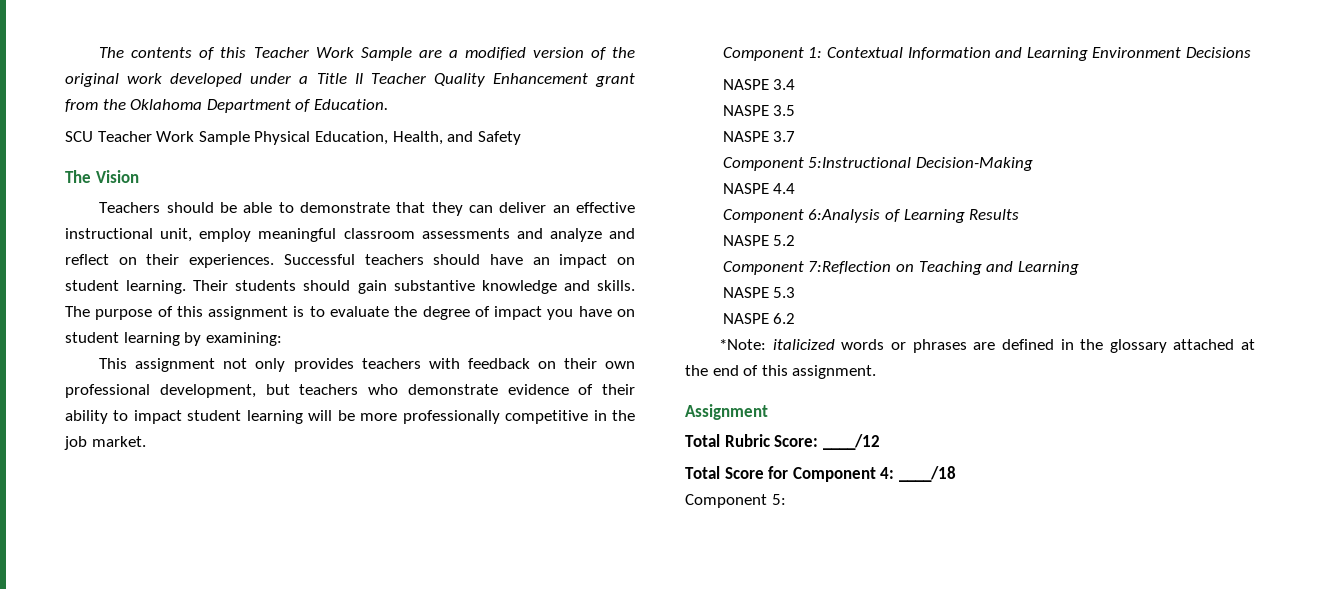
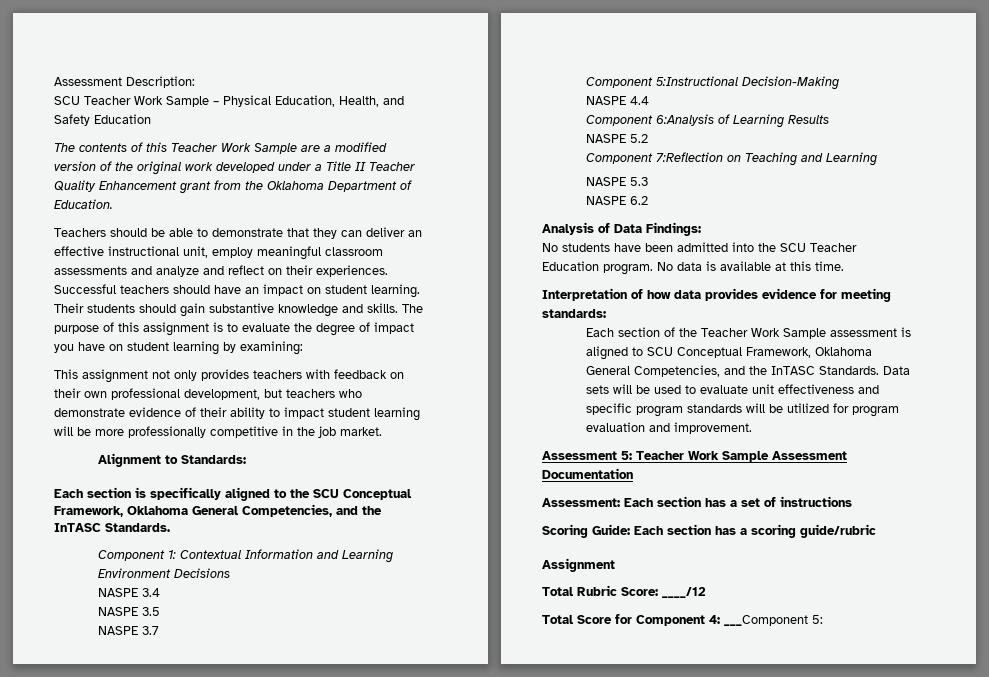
(99, 52) none -> [54,76,195,88] [54,95,404,107] [54,114,151,126] Assessment Description: // SCU Teacher Work Sample – Physical Education, Health, and Safety Education //
[65,131,521,145] [65,170,139,183] // SCU Teacher Work Sample Physical Education, Health, and Safety // The Vision -> (113, 204) none
(146, 441) none -> [97,453,246,467] [54,487,412,501] [54,504,382,517] [54,523,170,532] // Alignment to Standards: // Each section is specifically aligned to the SCU Conceptual Framework, Oklahoma General Competencies, and the InTASC Standards.
[719,339,1255,353] [685,365,877,379] *Note: italicized words or phrases are defined in the glossary attached at the end of this assignment. -> [542,222,701,236] [542,242,857,252] [542,261,844,275] [542,288,891,302] [542,309,606,318] [585,327,911,339] [585,346,872,360] [585,365,910,377] [585,384,879,394] [585,403,899,417] [585,422,752,434] [542,451,847,462] [542,468,633,479] [542,496,852,507] [542,524,876,538] Analysis of Data Findings: // No students have been admitted into the SCU Teacher Education program. No data is available at this time. // Interpretation of how data provides evidence for meeting standards: // Each section of the Teacher Work Sample assessment is aligned to SCU Conceptual Framework, Oklahoma General Competencies, and the InTASC Standards. Data sets will be used to evaluate unit effectiveness and specific program standards will be utilized for program evaluation and improvement. // Assessment 5: Teacher Work Sample Assessment Documentation // Assessment: Each section has a set of instructions // Scoring Guide: Each section has a scoring guide/rubric
[898,466,956,482] [685,494,767,508] ____/18 // Component -> [724,615,808,626] ___Component

